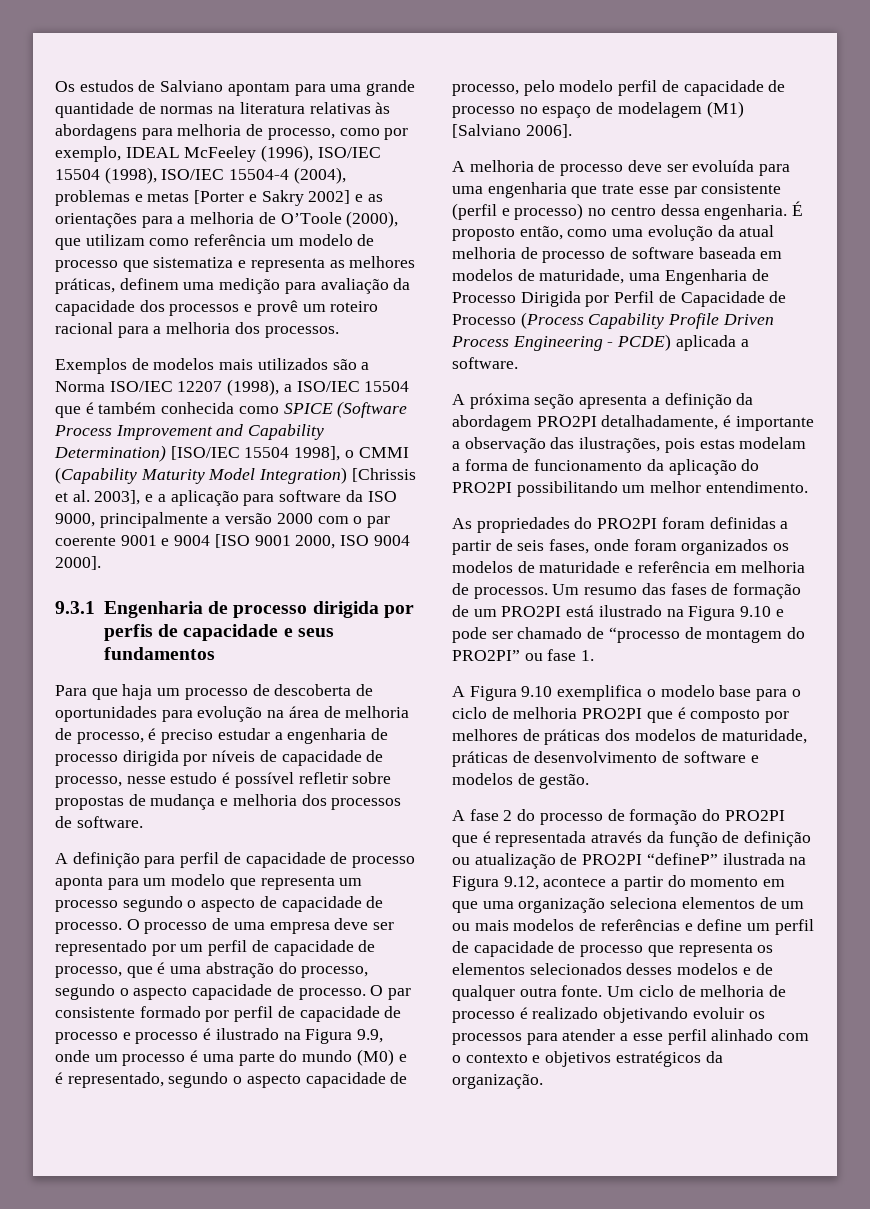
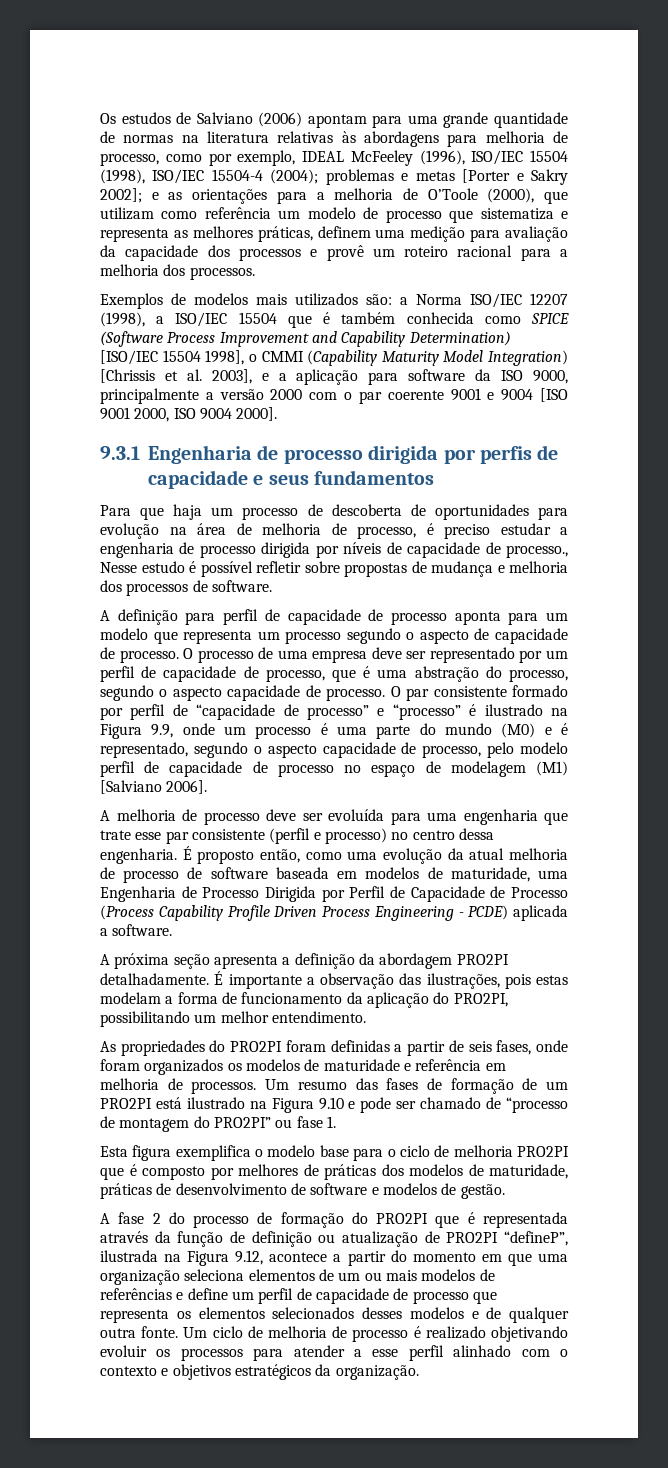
(224, 86) none -> [258,112,303,127] (2006)
[293,167,346,184] (2004), -> [270,169,319,184] (2004);
[308,190,351,204] 2002] -> [100,188,142,203] 2002];
[332,359,357,370] são -> [366,294,392,305] são:
[55,776,166,788] processo, nesse -> [506,545,569,558] [100,562,137,573] processo., Nesse
[299,1006,402,1022] [55,1032,199,1044] capacidade de processo e processo -> [196,704,461,720] “capacidade de processo” e “processo”
[601,415,732,430] detalhadamente, é -> [100,971,224,985] detalhadamente. É
[452,482,512,493] PRO2PI -> [453,993,508,1007] PRO2PI,
[452,686,553,701] A Figura 9.10 -> [100,1145,172,1161] Esta figura
[646,853,718,865] “defineP” -> [504,1231,568,1246] “defineP”,

